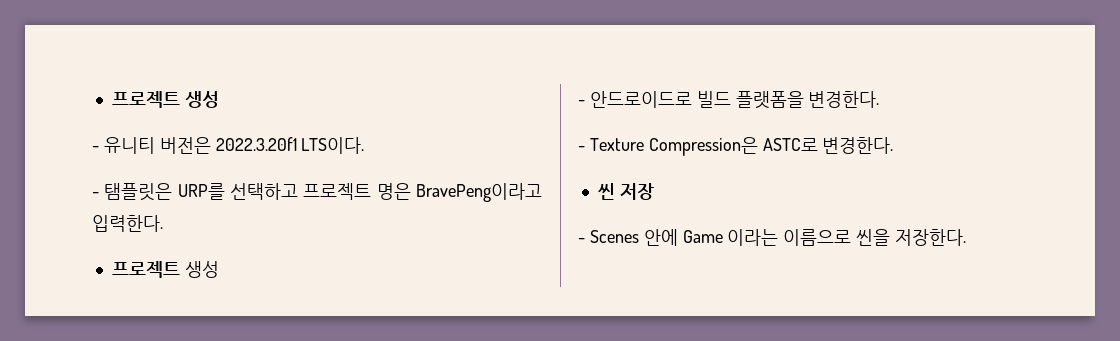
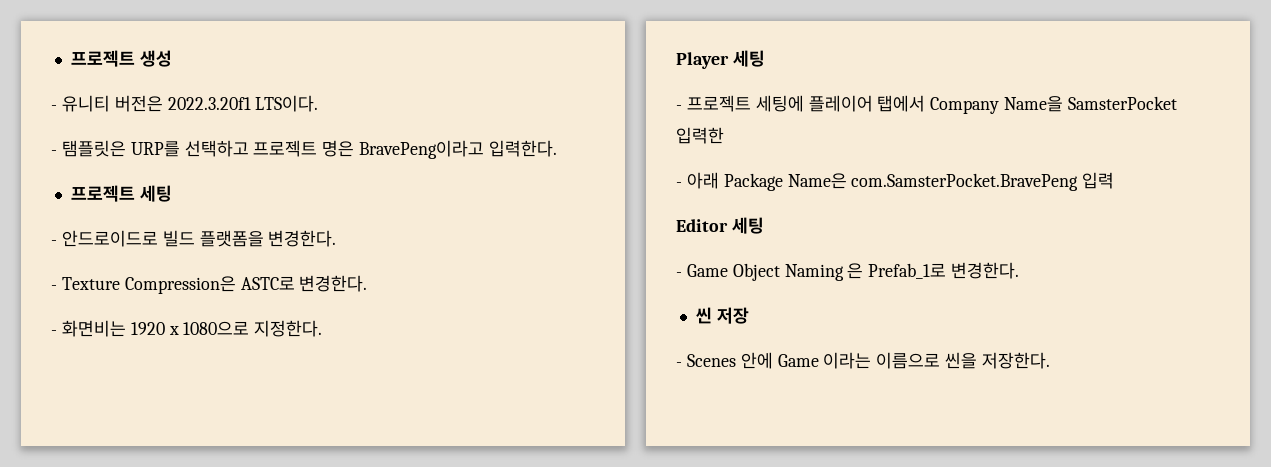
[184,261,219,278] 생성 -> [139,185,172,202] 세팅
(894, 145) none -> [51,320,323,337] [676,50,765,69] [676,95,1178,114] [676,127,724,144] [676,172,1115,191] [676,217,764,234] [676,262,1020,281] // - 화면비는 1920 x 1080으로 지정한다. // Player 세팅 // - 프로젝트 세팅에 플레이어 탭에서 Company Name을 SamsterPocket 입력한 // - 아래 Package Name은 com.SamsterPocket.BravePeng 입력 // Editor 세팅 // - Game Object Naming 은 Prefab_1로 변경한다.

